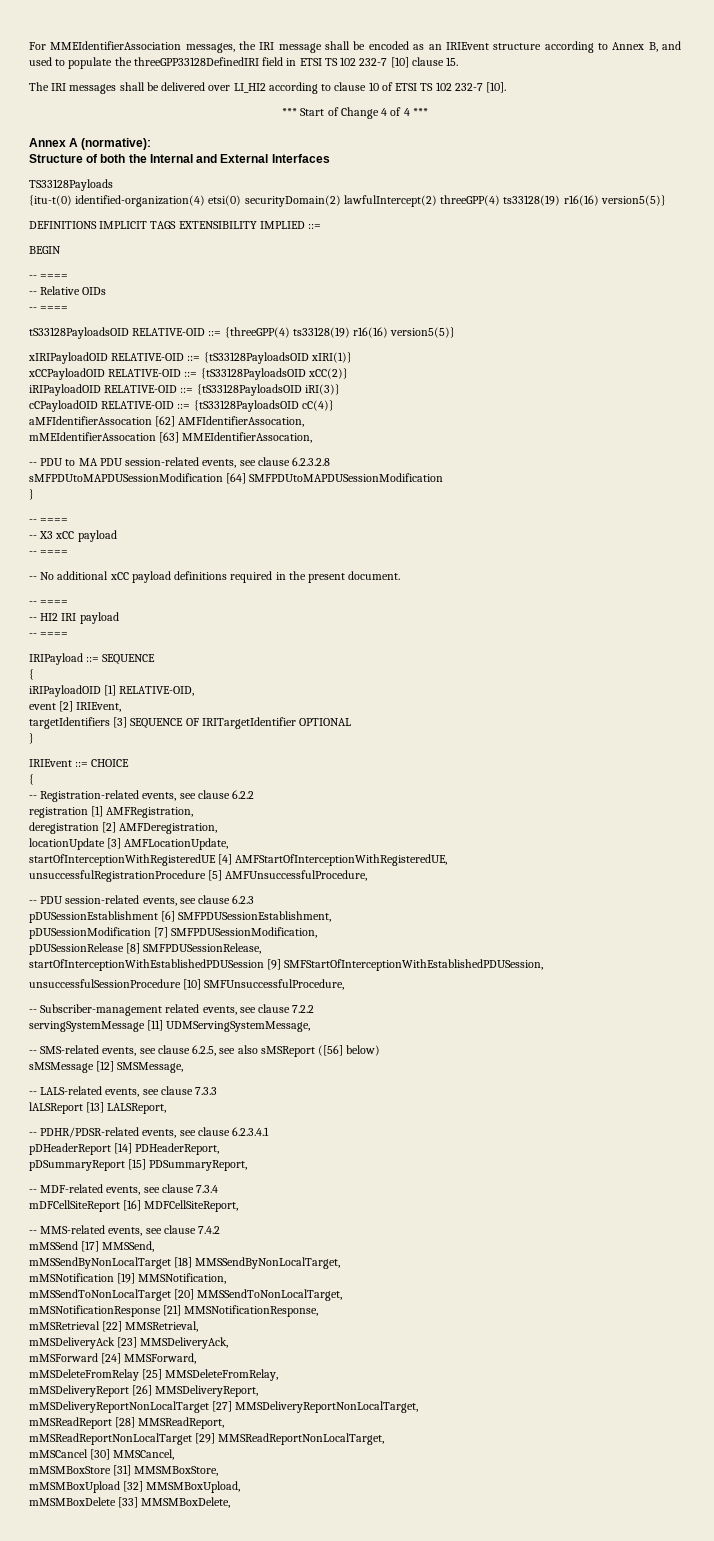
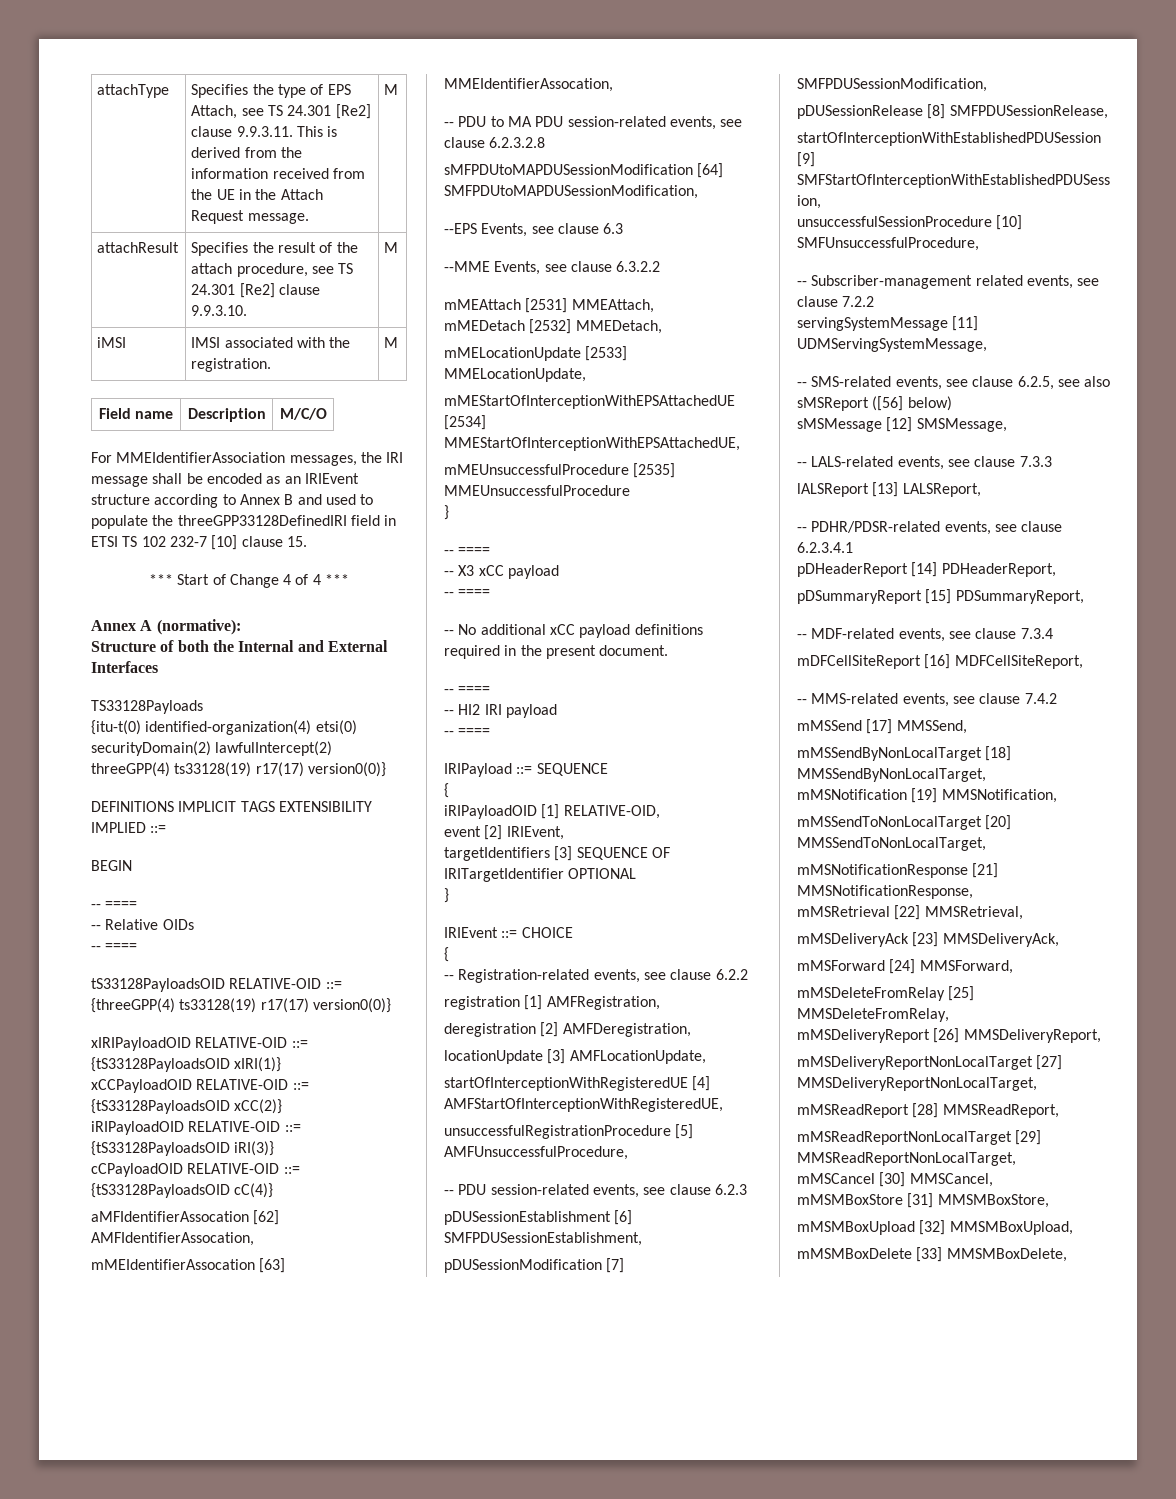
(29, 46) none -> [97,84,170,98] [191,84,351,98] [191,104,371,119] [191,126,338,137] [191,147,303,158] [191,168,366,179] [191,189,323,200] [191,210,309,224] [384,84,399,95] [97,242,180,253] [191,242,358,256] [191,263,354,277] [191,283,321,298] [191,305,248,316] [384,242,399,253] [97,337,127,348] [191,337,351,348] [191,358,272,372] [384,337,399,348] [98,408,174,419] [187,408,266,422] [279,408,327,420] attachType | Specifies the type of EPS Attach, see TS 24.301 [Re2] clause 9.9.3.11. This is derived from the information received from the UE in the Attach Request message. | M // attachResult | Specifies the result of the attach procedure, see TS 24.301 [Re2] clause 9.9.3.10. | M // iMSI | IMSI associated with the registration. | M // Field name | Description | M/C/O //
[648,42,658,52] B, -> [284,494,294,505] B
[29,82,507,94] // The IRI messages shall be delivered over LI_HI2 according to clause 10 of ETSI TS 102 232-7 [10]. -> (307, 541) none
[563,195,666,206] r16(16) version5(5)} -> [255,762,386,777] r17(17) version0(0)}
[353,327,456,338] r16(16) version5(5)} -> [260,998,391,1013] r17(17) version0(0)}
[249,473,444,482] SMFPDUtoMAPDUSessionModification -> [444,185,698,199] [444,223,624,237] [444,261,661,275] [444,298,654,313] [444,319,662,334] [444,346,628,361] [444,368,586,382] [444,395,735,409] [444,415,486,430] [444,437,740,451] [444,463,676,478] [444,485,630,496] SMFPDUtoMAPDUSessionModification, // --EPS Events, see clause 6.3 // --MME Events, see clause 6.3.2.2 // mMEAttach [2531] MMEAttach, // mMEDetach [2532] MMEDetach, // mMELocationUpdate [2533] MMELocationUpdate, // mMEStartOfInterceptionWithEPSAttachedUE [2534] MMEStartOfInterceptionWithEPSAttachedUE, // mMEUnsuccessfulProcedure [2535] MMEUnsuccessfulProcedure

